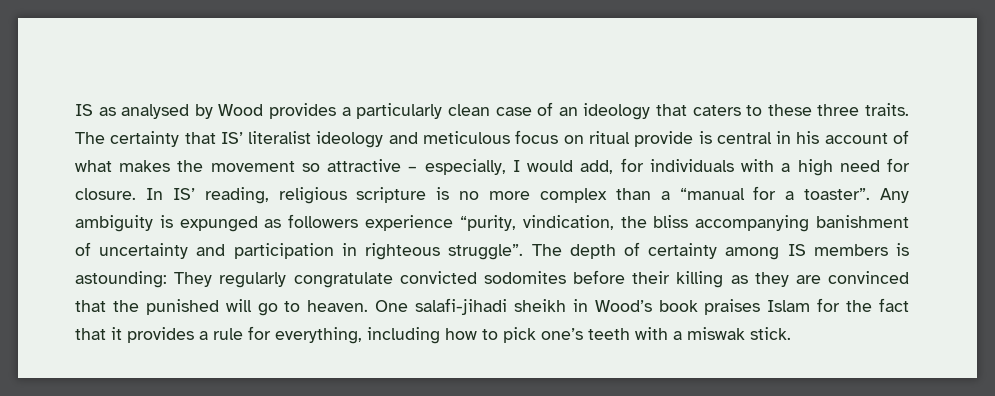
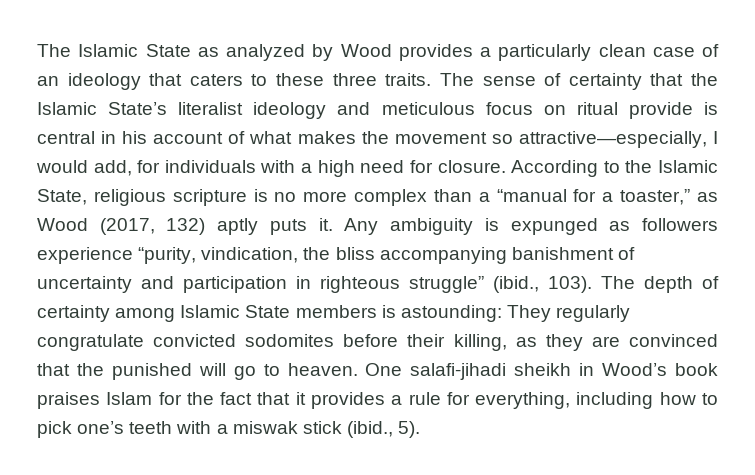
[75,104,190,119] IS as analysed -> [37,44,305,61] The Islamic State as analyzed
[110,131,243,147] certainty that IS’ -> [482,73,718,90] [37,102,168,115] sense of certainty that the Islamic State’s
[327,159,506,175] attractive – especially, -> [518,131,707,148] attractive—especially,
[145,187,269,204] In IS’ reading, -> [511,160,718,177] [37,189,87,205] According to the Islamic State,
[804,188,871,200] toaster”. -> [620,189,718,205] [37,218,333,235] toaster,” as Wood (2017, 132) aptly puts it.
[448,244,524,260] struggle”. -> [409,276,592,293] struggle” (ibid., 103).
[787,244,806,256] IS -> [180,305,291,318] Islamic State
[676,271,724,288] killing -> [453,334,507,351] killing,
[750,327,791,340] stick. -> [302,421,421,438] stick (ibid., 5).

